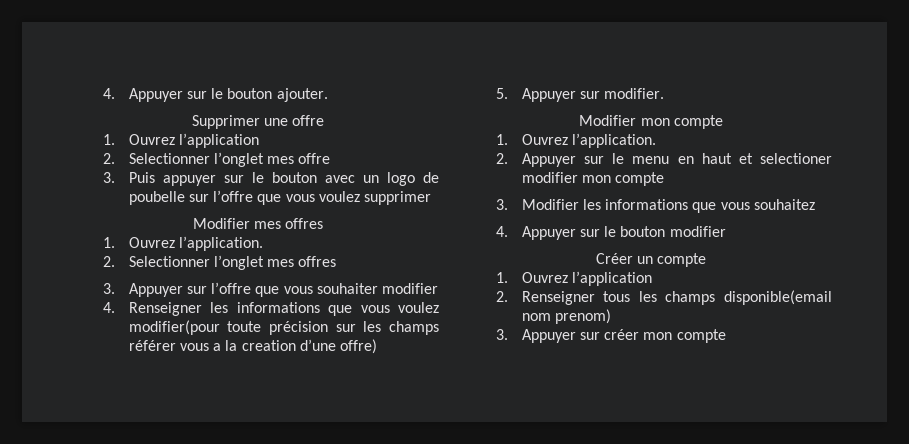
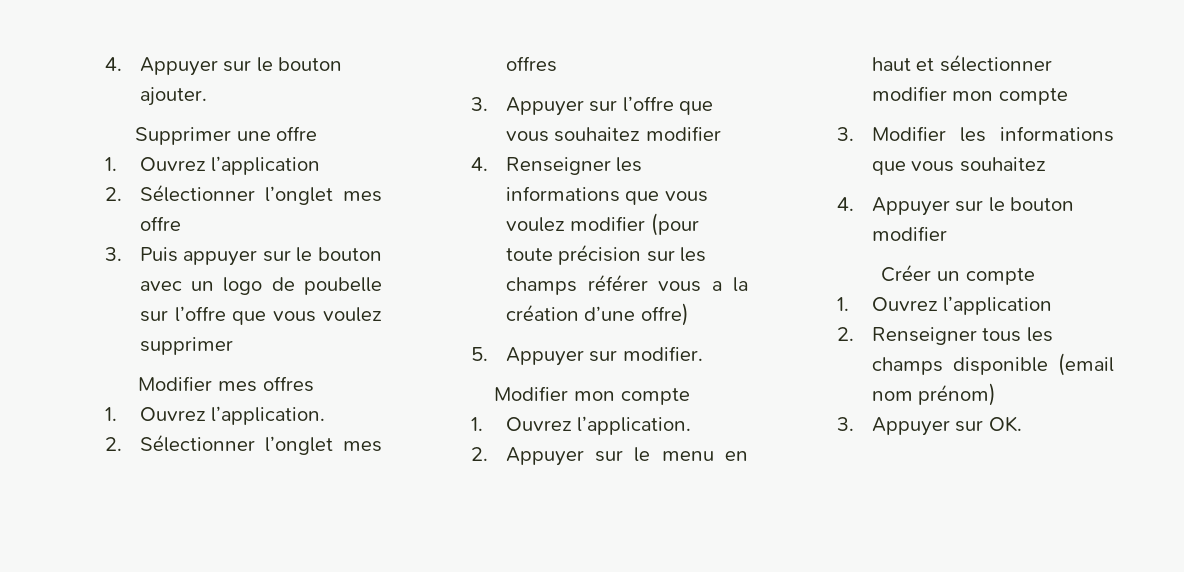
[128,153,210,164] Selectionner -> [139,184,255,202] Sélectionner
[128,256,210,267] Selectionner -> [139,434,255,452] Sélectionner
[316,283,378,294] souhaiter -> [554,127,641,142] souhaitez
[128,320,220,335] modifier(pour -> [570,213,699,236] modifier (pour
[241,340,296,351] creation -> [505,304,579,321] création
[760,153,832,164] selectioner -> [939,54,1052,72] sélectionner
[724,290,832,305] [521,309,612,324] [495,329,726,343] disponible(email nom prenom) // 3. Appuyer sur créer mon compte -> [952,353,1114,376] [871,383,997,406] [836,416,1022,436] disponible (email nom prénom) // 3. Appuyer sur OK.

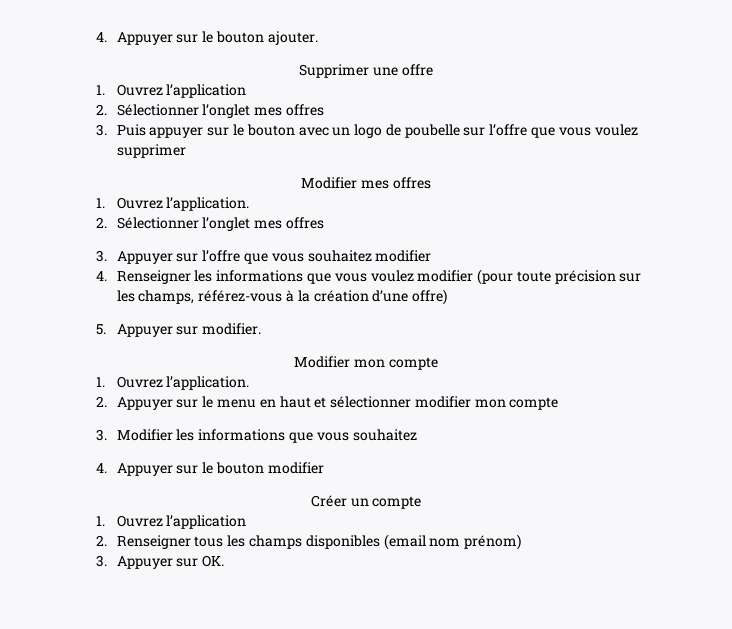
[139,216,181,231] offre -> [286,104,325,116] offres
[505,274,723,295] champs référer vous a -> [138,290,295,304] champs, référez-vous à
[952,357,1048,375] disponible -> [305,535,380,549] disponibles

